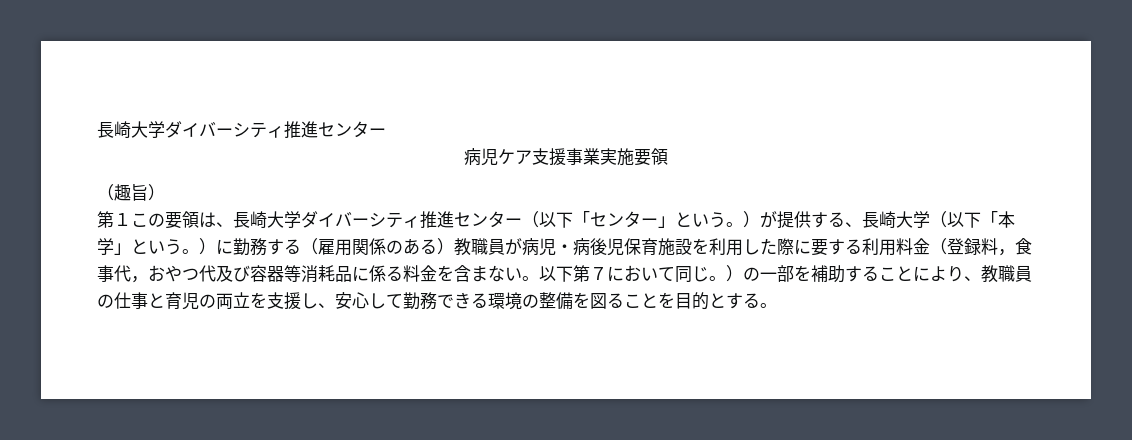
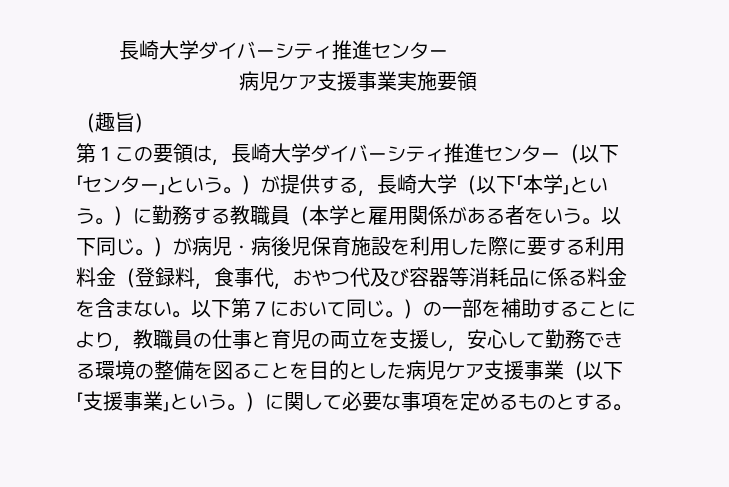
[216,222,233,227] 、 -> [212,159,231,166] ，
[845,222,862,227] 、 -> [358,190,377,197] ，
[301,238,505,256] （雇用関係のある）教職員 -> [230,205,621,226] [76,237,173,257] 教職員（本学と雇用関係がある者をいう。以下同じ。）
[964,276,981,281] 、 -> [114,345,133,352] ，
[318,303,335,308] 、 -> [448,345,467,352] ，
(726, 300) none -> [368,360,623,381] [76,391,575,412] した病児ケア支援事業（以下「支援事業」という。）に関して必要な事項を定めるものと

